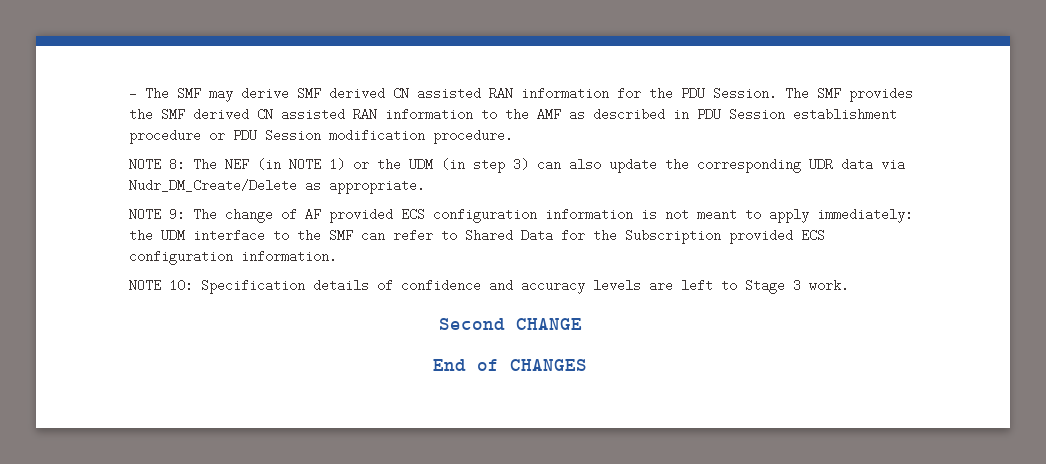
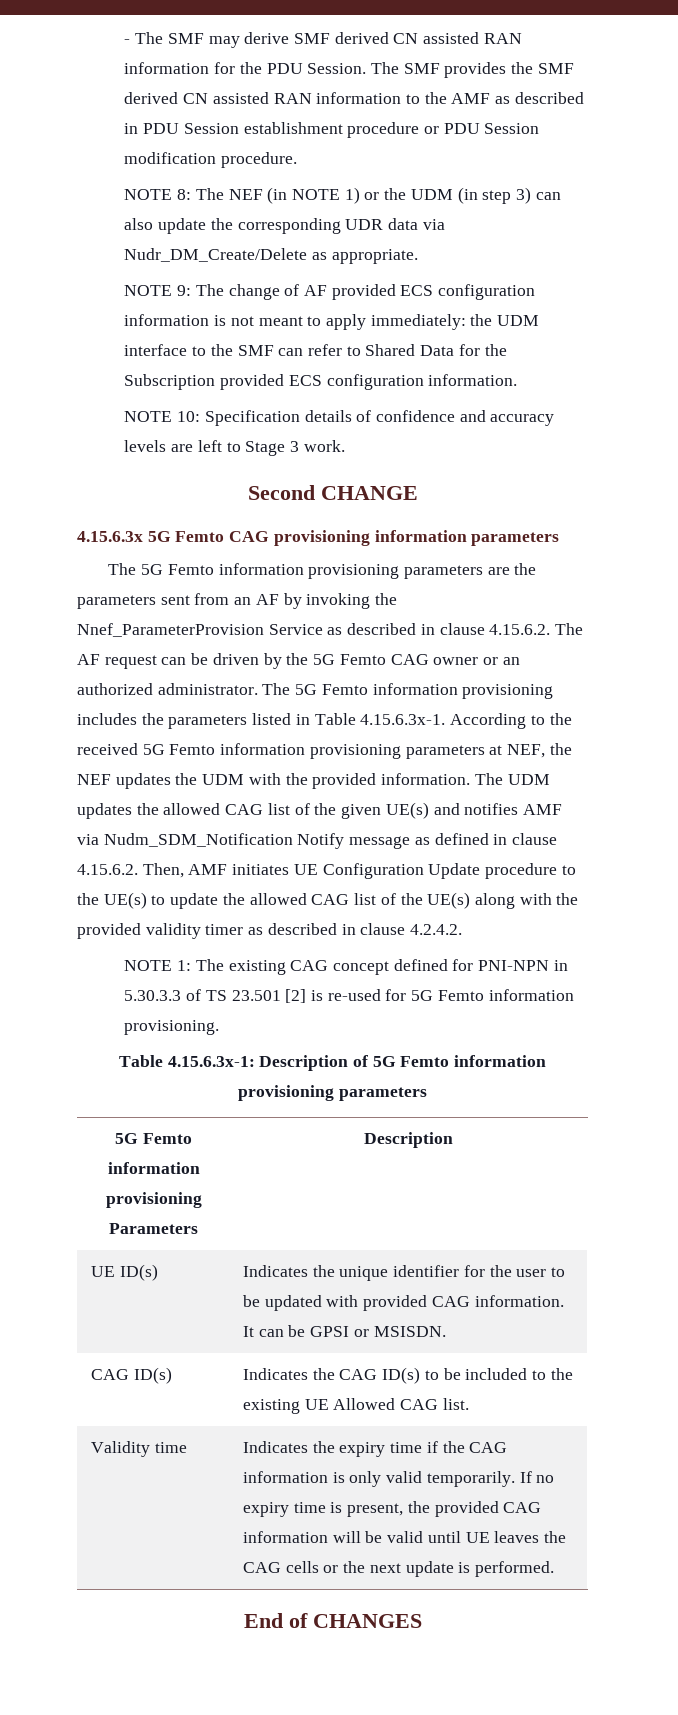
(582, 324) none -> [77,530,560,546] [108,563,537,579] [77,593,398,609] [77,623,584,637] [77,653,520,669] [77,683,554,699] [77,713,572,729] [77,743,572,759] [77,773,550,789] [77,802,562,819] [77,833,558,849] [77,863,576,879] [77,892,579,909] [77,923,463,939] [124,959,568,975] [124,989,574,1003] [124,1020,220,1035] [118,1055,547,1071] [238,1085,427,1101] [115,1133,192,1144] [107,1162,200,1174] [105,1192,202,1208] [109,1223,198,1234] [364,1132,453,1148] [90,1264,158,1281] [242,1265,566,1281] [242,1295,564,1311] [242,1325,446,1337] [90,1367,172,1384] [242,1367,573,1384] [242,1398,469,1414] [90,1441,187,1457] [242,1441,508,1457] [242,1471,555,1487] [242,1501,542,1517] [242,1531,567,1543] [242,1561,555,1577] // 4.15.6.3x 5G Femto CAG provisioning information parameters // The 5G Femto information provisioning parameters are the parameters sent from an AF by invoking the Nnef_ParameterProvision Service as described in clause 4.15.6.2. The AF request can be driven by the 5G Femto CAG owner or an authorized administrator. The 5G Femto information provisioning includes the parameters listed in Table 4.15.6.3x-1. According to the received 5G Femto information provisioning parameters at NEF, the NEF updates the UDM with the provided information. The UDM updates the allowed CAG list of the given UE(s) and notifies AMF via Nudm_SDM_Notification Notify message as defined in clause 4.15.6.2. Then, AMF initiates UE Configuration Update procedure to the UE(s) to update the allowed CAG list of the UE(s) along with the provided validity timer as described in clause 4.2.4.2. // NOTE 1: The existing CAG concept defined for PNI-NPN in 5.30.3.3 of TS 23.501 [2] is re-used for 5G Femto information provisioning. // Table 4.15.6.3x-1: Description of 5G Femto information provisioning parameters // 5G Femto information provisioning Parameters | Description // UE ID(s) | Indicates the unique identifier for the user to be updated with provided CAG information. It can be GPSI or MSISDN. // CAG ID(s) | Indicates the CAG ID(s) to be included to the existing UE Allowed CAG list. // Validity time | Indicates the expiry time if the CAG information is only valid temporarily. If no expiry time is present, the provided CAG information will be valid until UE leaves the CAG cells or the next update is performed.

